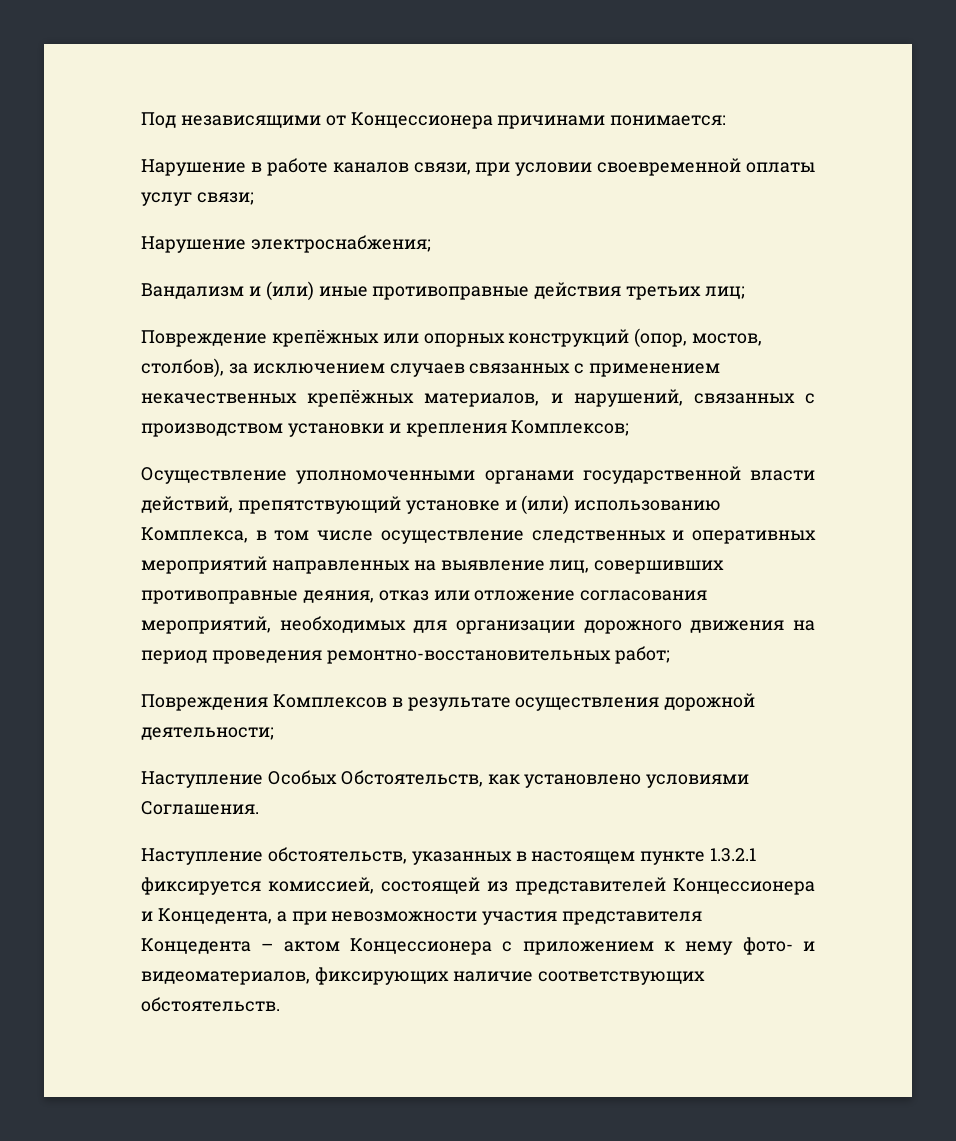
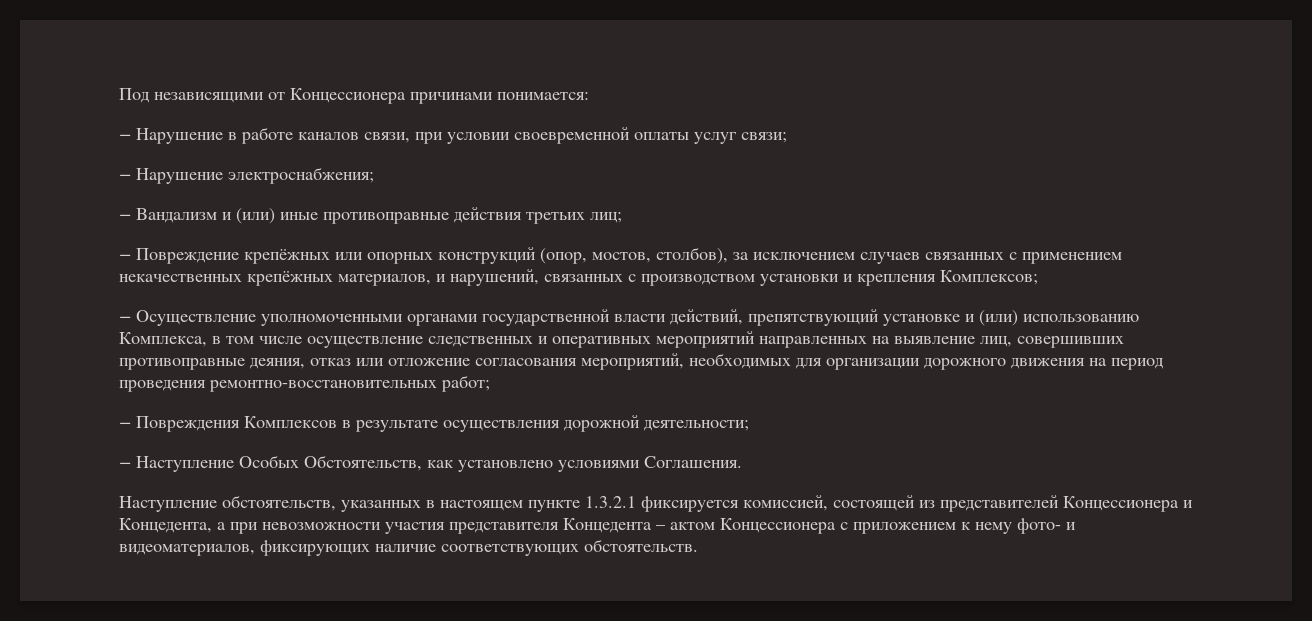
(727, 120) none -> [119,134,131,140] −
(254, 198) none -> [119,174,131,180] −
(431, 244) none -> [119,214,131,220] −
(746, 292) none -> [119,254,131,260] −
(630, 428) none -> [119,316,131,322] −
(670, 655) none -> [119,422,131,428] −
(274, 733) none -> [119,462,131,468] −

